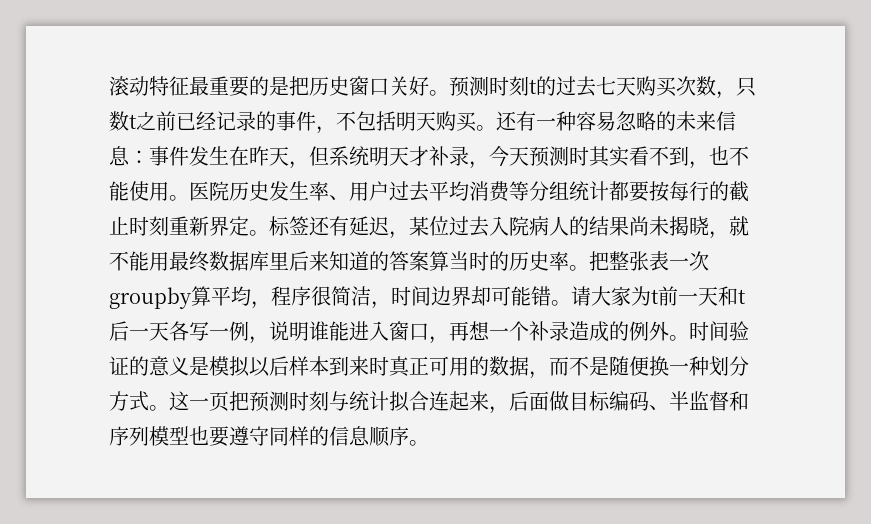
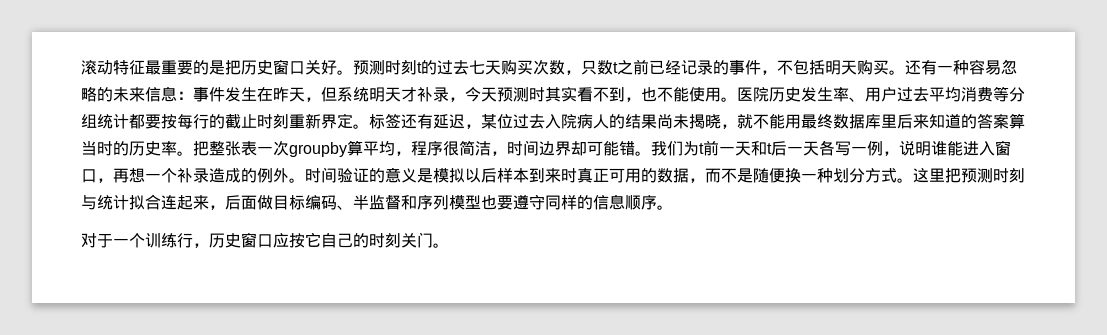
[571,286,631,306] 请大家 -> [651,141,683,156] 我们
[189,391,229,411] 一页 -> [929,168,945,182] 里
(429, 443) none -> [81,232,449,248] // 对于一个训练行，历史窗口应按它自己的时刻关门。

